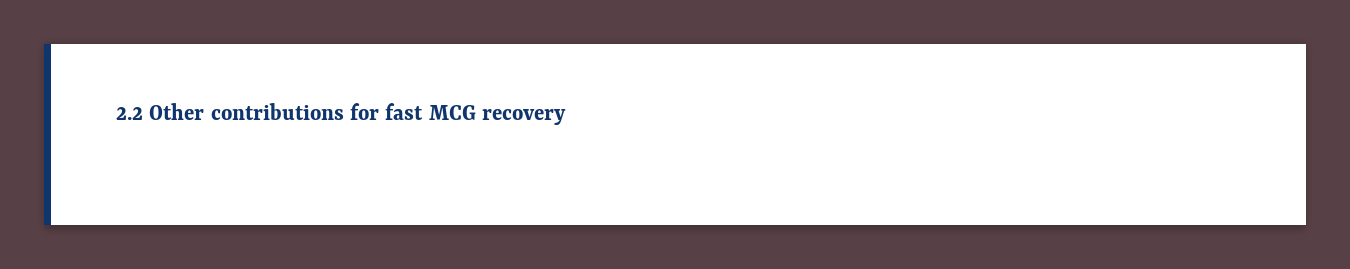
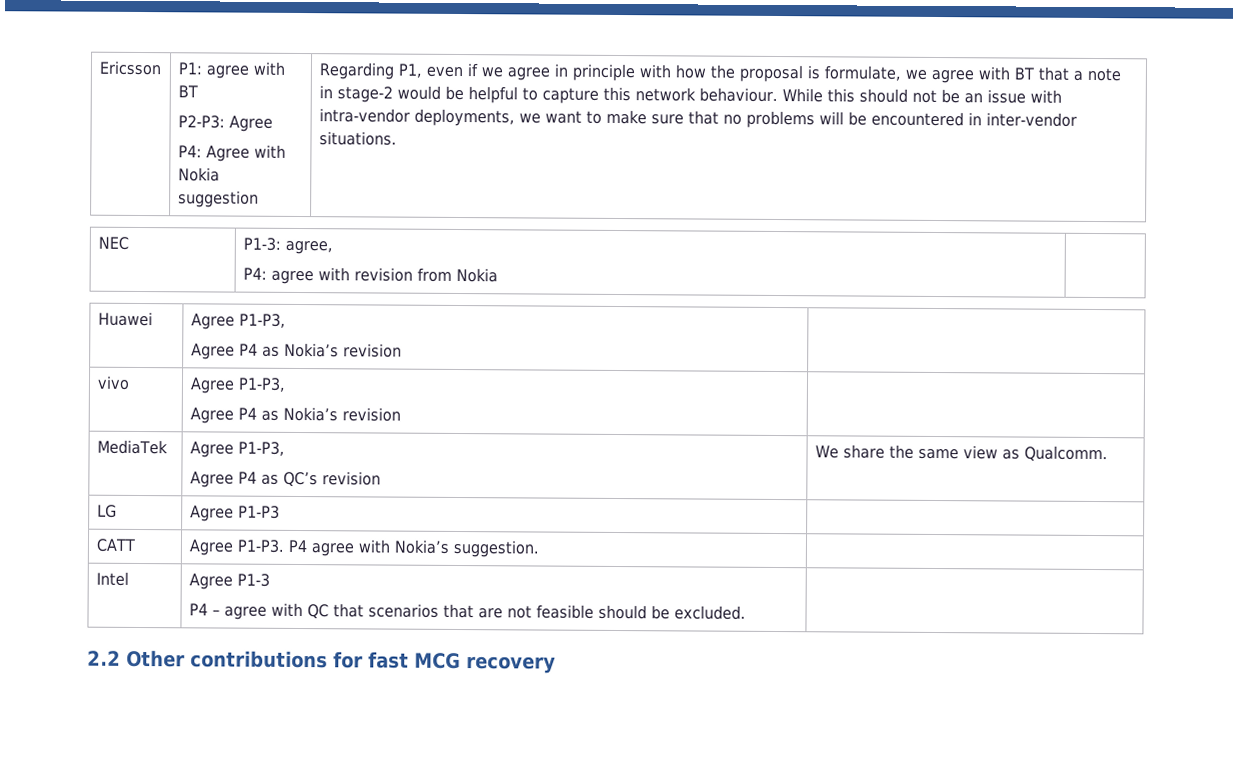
(116, 113) none -> [98,60,162,76] [177,61,285,79] [177,85,198,98] [177,115,273,132] [177,144,286,162] [177,167,220,182] [177,190,259,208] [318,62,1121,84] [318,85,1062,104] [318,108,1077,129] [318,131,397,146] [97,236,129,250] [242,237,333,255] [242,267,498,285] [97,311,153,327] [190,313,286,330] [190,342,402,360] [96,375,130,390] [189,377,286,394] [189,406,401,424] [96,439,168,455] [189,441,285,458] [189,471,381,488] [814,444,1108,463] [96,504,117,518] [189,505,280,522] [95,538,135,552] [188,539,539,558] [95,571,129,586] [188,573,270,590] [188,602,746,620] Ericsson | P1: agree with BT // P2-P3: Agree // P4: Agree with Nokia suggestion | Regarding P1, even if we agree in principle with how the proposal is formulate, we agree with BT that a note in stage-2 would be helpful to capture this network behaviour. While this should not be an issue with intra-vendor deployments, we want to make sure that no problems will be encountered in inter-vendor situations. // NEC | P1-3: agree, // P4: agree with revision from Nokia | // Huawei | Agree P1-P3, // Agree P4 as Nokia’s revision | // vivo | Agree P1-P3, // Agree P4 as Nokia’s revision | // MediaTek | Agree P1-P3, // Agree P4 as QC’s revision | We share the same view as Qualcomm. // LG | Agree P1-P3 | // CATT | Agree P1-P3. P4 agree with Nokia’s suggestion. | // Intel | Agree P1-3 // P4 – agree with QC that scenarios that are not feasible should be excluded. | //

